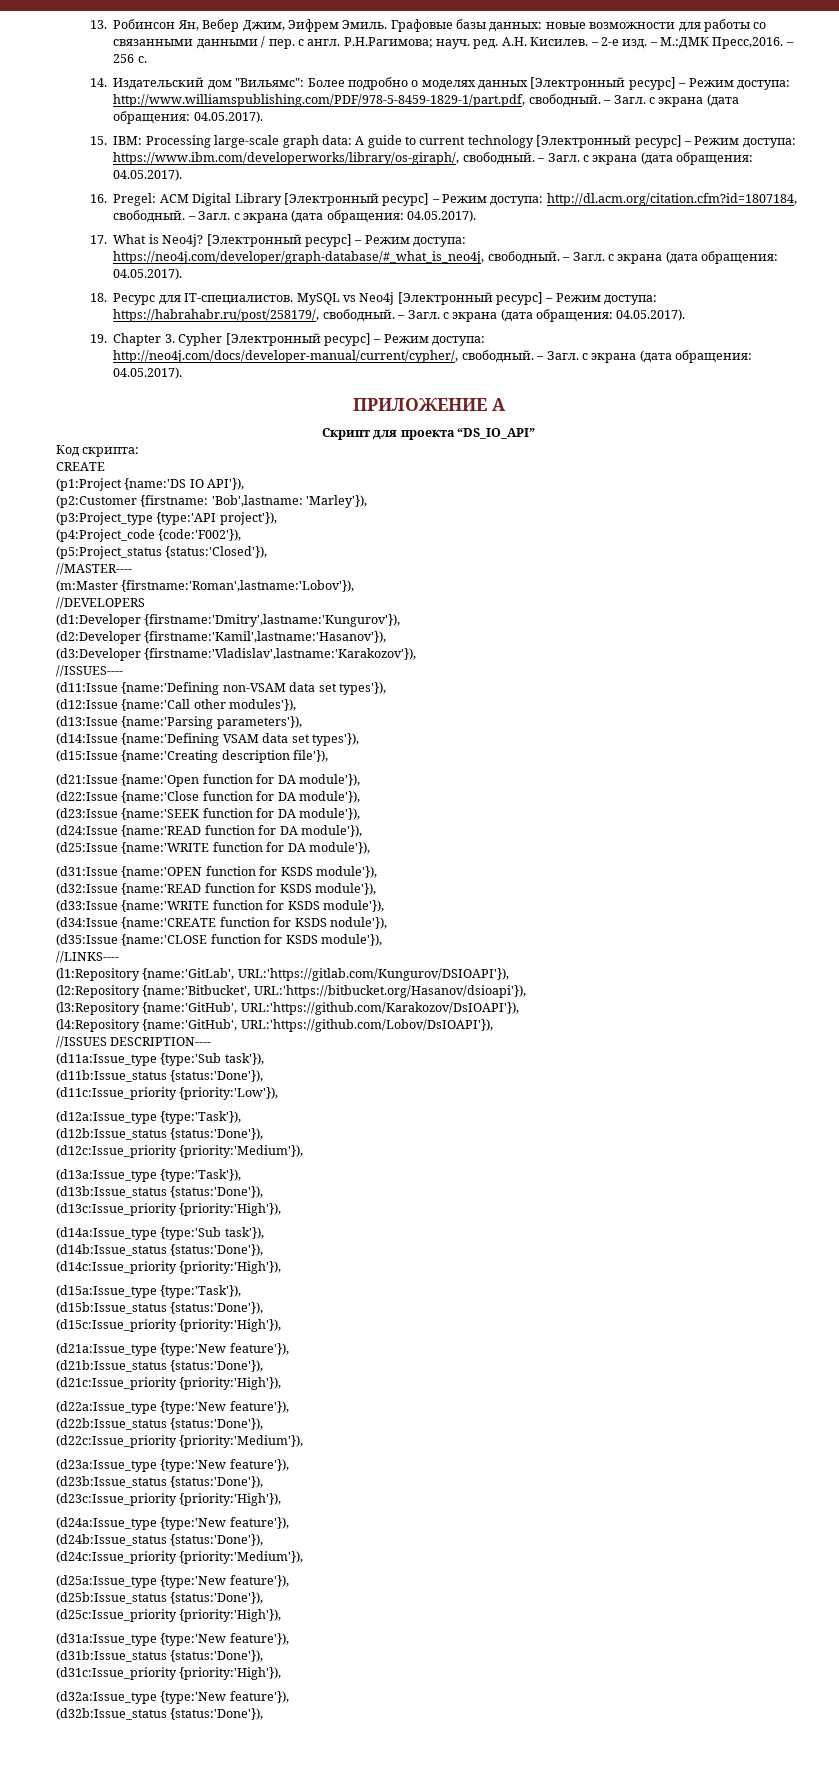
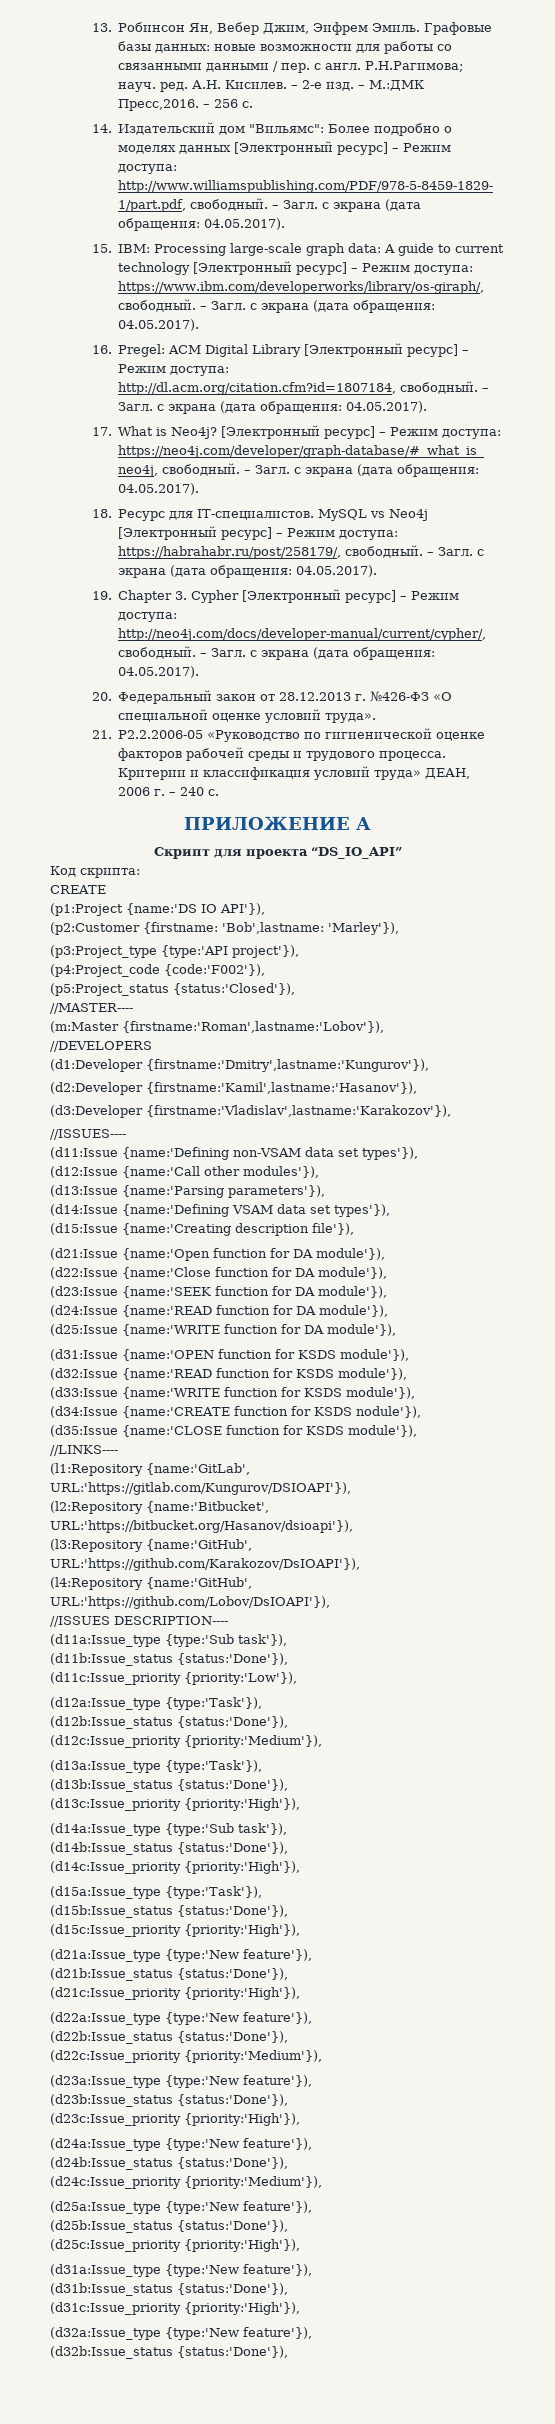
(183, 373) none -> [92,690,453,704] [118,709,377,723] [92,728,486,742] [118,747,447,761] [118,766,471,780] [118,787,220,796] // 20. Федеральный закон от 28.12.2013 г. №426-ФЗ «О специальной оценке условий труда». // 21. Р2.2.2006-05 «Руководство по гигиенической оценке факторов рабочей среды и трудового процесса. Критерии и классификация условий труда» ДЕАН, 2006 г. – 240 с.

